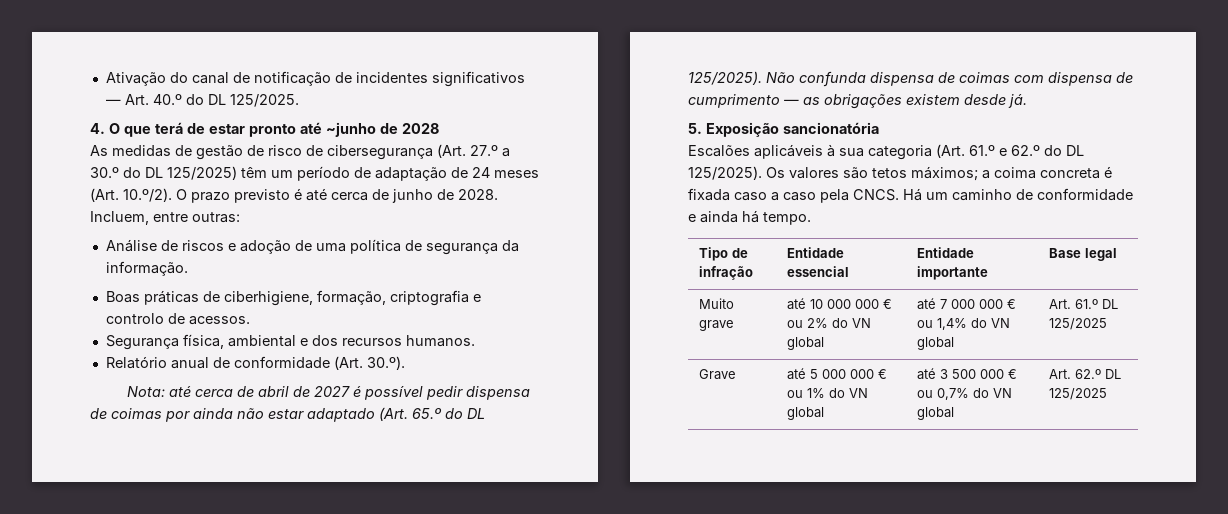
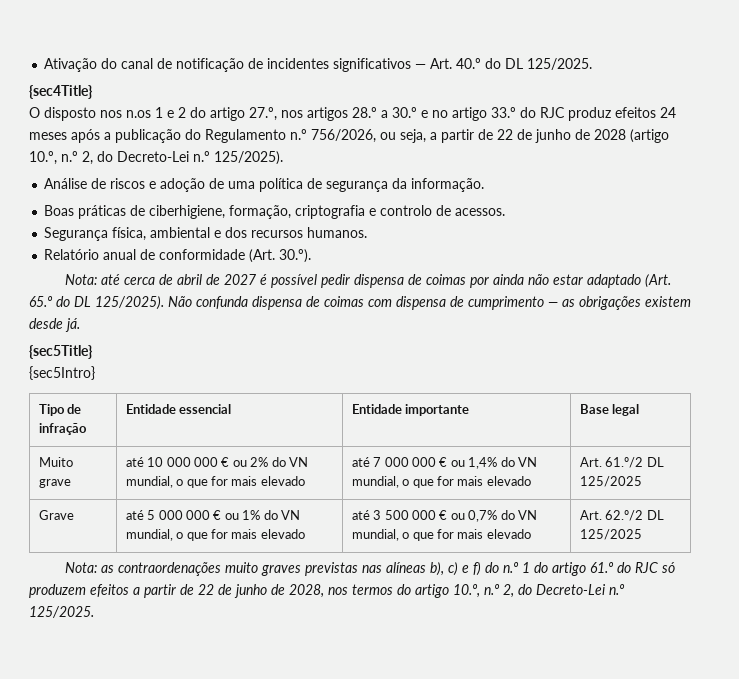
[90,122,439,137] [90,144,510,160] [90,166,539,181] [90,188,498,203] [90,211,240,225] 4. O que terá de estar pronto até ~junho de 2028 // As medidas de gestão de risco de cibersegurança (Art. 27.º a 30.º do DL 125/2025) têm um período de adaptação de 24 meses (Art. 10.º/2). O prazo previsto é até cerca de junho de 2028. Incluem, entre outras: -> [29,85,92,99] [29,107,676,121] [29,129,669,143] [29,151,283,165] {sec4Title} // O disposto nos n.os 1 e 2 do artigo 27.º, nos artigos 28.º a 30.º e no artigo 33.º do RJC produz efeitos 24 meses após a publicação do Regulamento n.º 756/2026, ou seja, a partir de 22 de junho de 2028 (artigo 10.º, n.º 2, do Decreto-Lei n.º 125/2025).
[688,122,879,137] [688,144,1084,160] [688,166,1112,181] [688,188,1133,203] [688,210,811,225] 5. Exposição sancionatória // Escalões aplicáveis à sua categoria (Art. 61.º e 62.º do DL 125/2025). Os valores são tetos máximos; a coima concreta é fixada caso a caso pela CNCS. Há um caminho de conformidade e ainda há tempo. -> [29,345,92,359] [29,366,95,380] {sec5Title} // {sec5Intro}
[786,337,824,350] global -> [125,476,305,488] mundial, o que for mais elevado
[916,337,954,350] [1048,299,1098,309] global | Art. 61.º -> [351,476,531,488] [579,457,644,468] mundial, o que for mais elevado | Art. 61.º/2
[786,407,824,420] global -> [125,529,305,541] mundial, o que for mais elevado
[916,407,954,420] [1048,369,1121,379] [1048,388,1107,400] global | Art. 62.º DL 125/2025 -> [351,529,531,541] [579,510,664,521] [579,529,642,540] [64,562,675,576] [29,584,625,598] [29,606,94,618] mundial, o que for mais elevado | Art. 62.º/2 DL 125/2025 // Nota: as contraordenações muito graves previstas nas alíneas b), c) e f) do n.º 1 do artigo 61.º do RJC só produzem efeitos a partir de 22 de junho de 2028, nos termos do artigo 10.º, n.º 2, do Decreto-Lei n.º 125/2025.

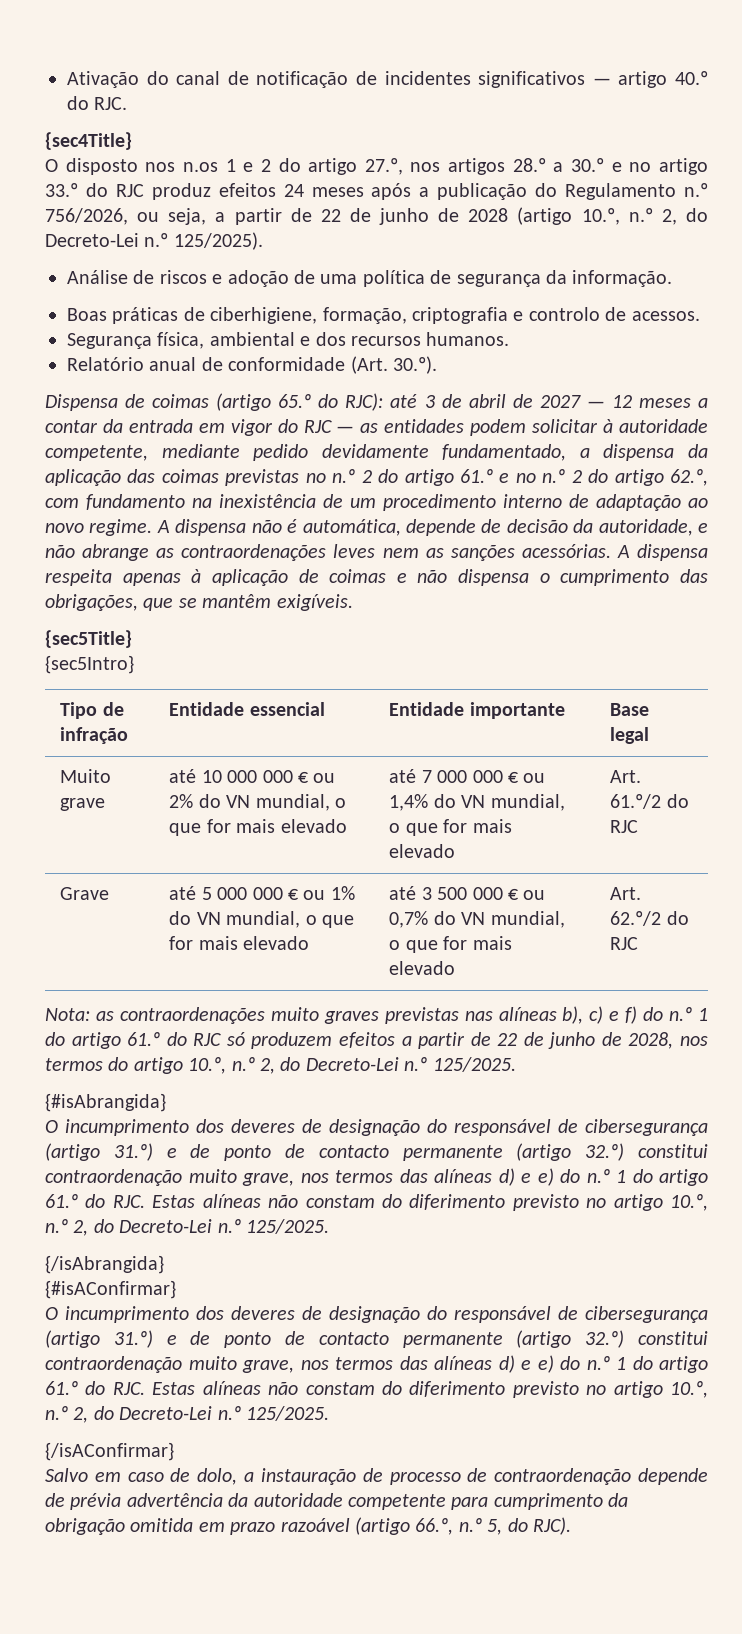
[430,58,453,69] Art. -> [618,71,668,88] artigo
[505,58,593,70] DL 125/2025. -> [94,97,128,110] RJC.
[64,274,671,288] [29,296,691,310] [29,318,80,332] Nota: até cerca de abril de 2027 é possível pedir dispensa de coimas por ainda não estar adaptado (Art. 65.º do DL 125/2025). Não confunda dispensa de coimas com dispensa de cumprimento — as obrigações existem desde já. -> [45,393,708,411] [45,419,708,436] [45,444,708,461] [45,469,708,486] [45,494,708,511] [45,519,708,536] [45,544,709,561] [45,569,708,586] [45,594,353,611] Dispensa de coimas (artigo 65.º do RJC): até 3 de abril de 2027 — 12 meses a contar da entrada em vigor do RJC — as entidades podem solicitar à autoridade competente, mediante pedido devidamente fundamentado, a dispensa da aplicação das coimas previstas no n.º 2 do artigo 61.º e no n.º 2 do artigo 62.º, com fundamento na inexistência de um procedimento interno de adaptação ao novo regime. A dispensa não é automática, depende de decisão da autoridade, e não abrange as contraordenações leves nem as sanções acessórias. A dispensa respeita apenas à aplicação de coimas e não dispensa o cumprimento das obrigações, que se mantêm exigíveis.
[646,457,664,467] [579,476,642,487] DL 125/2025 -> [666,794,689,808] [610,820,639,833] do RJC
[646,510,664,520] [579,529,642,540] DL 125/2025 -> [666,911,689,925] [610,937,639,950] do RJC
(94, 612) none -> [45,1093,166,1112] [45,1119,708,1136] [45,1143,708,1161] [45,1168,708,1186] [45,1194,708,1211] [45,1219,329,1236] [45,1255,164,1274] [45,1280,176,1299] [45,1306,708,1323] [45,1330,708,1348] [45,1355,708,1373] [45,1381,708,1398] [45,1406,329,1423] [45,1442,174,1461] [45,1468,708,1485] [45,1493,629,1510] [45,1517,571,1535] // {#isAbrangida} // O incumprimento dos deveres de designação do responsável de cibersegurança (artigo 31.º) e de ponto de contacto permanente (artigo 32.º) constitui contraordenação muito grave, nos termos das alíneas d) e e) do n.º 1 do artigo 61.º do RJC. Estas alíneas não constam do diferimento previsto no artigo 10.º, n.º 2, do Decreto-Lei n.º 125/2025. // {/isAbrangida} // {#isAConfirmar} // O incumprimento dos deveres de designação do responsável de cibersegurança (artigo 31.º) e de ponto de contacto permanente (artigo 32.º) constitui contraordenação muito grave, nos termos das alíneas d) e e) do n.º 1 do artigo 61.º do RJC. Estas alíneas não constam do diferimento previsto no artigo 10.º, n.º 2, do Decreto-Lei n.º 125/2025. // {/isAConfirmar} // Salvo em caso de dolo, a instauração de processo de contraordenação depende de prévia advertência da autoridade competente para cumprimento da obrigação omitida em prazo razoável (artigo 66.º, n.º 5, do RJC).

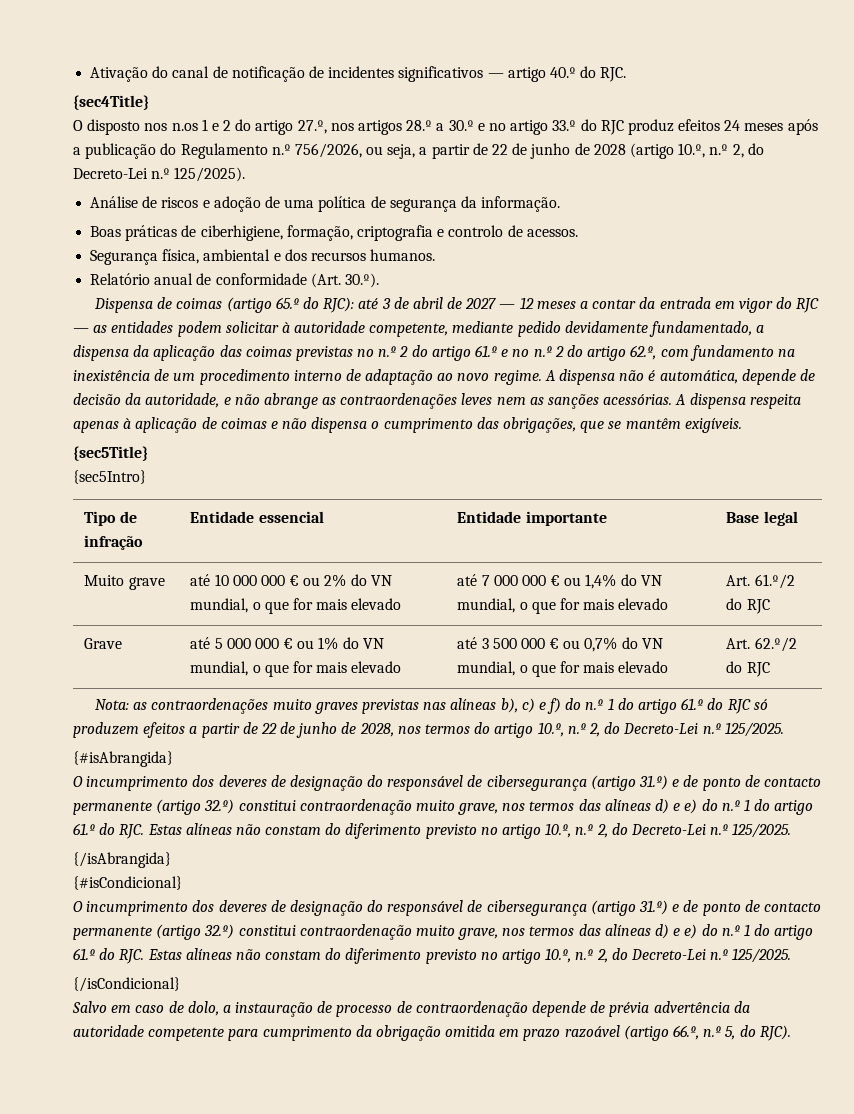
[45,1280,176,1299] {#isAConfirmar} -> [73,876,182,890] {#isCondicional}
[45,1442,174,1461] {/isAConfirmar} -> [73,977,180,992] {/isCondicional}

